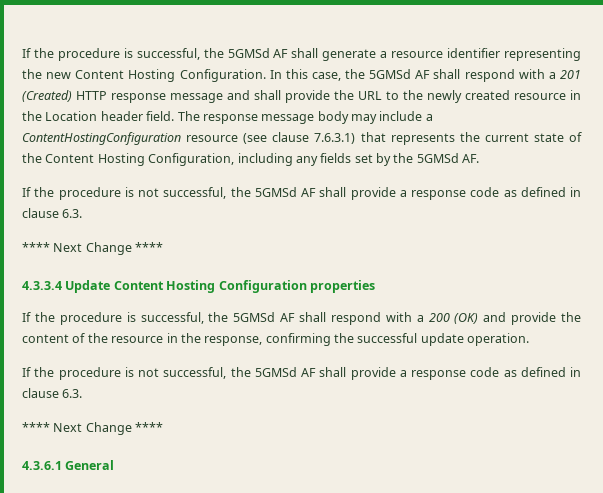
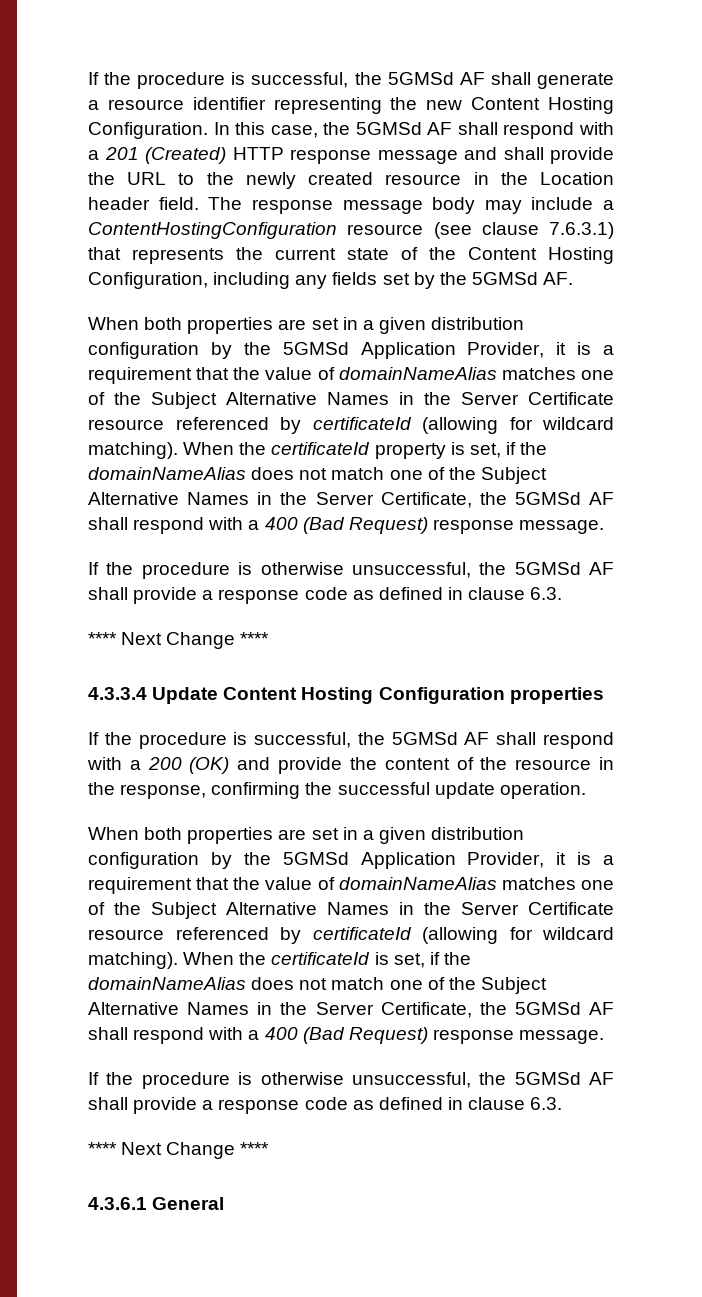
[22,187,227,200] // If the procedure is not successful, -> [88,317,525,334] [88,342,614,359] [88,367,614,384] [88,392,614,409] [88,417,614,434] [88,442,548,459] [88,467,547,484] [88,492,614,508] [88,517,605,534] [88,562,471,579] // When both properties are set in a given distribution configuration by the 5GMSd Application Provider, it is a requirement that the value of domainNameAlias matches one of the Subject Alternative Names in the Server Certificate resource referenced by certificateId (allowing for wildcard matching). When the certificateId property is set, if the domainNameAlias does not match one of the Subject Alternative Names in the Server Certificate, the 5GMSd AF shall respond with a 400 (Bad Request) response message. // If the procedure is otherwise unsuccessful,
[22,367,227,380] // If the procedure is not successful, -> [88,827,525,844] [88,852,614,869] [88,877,614,894] [88,902,614,919] [88,927,614,944] [88,952,471,969] [88,977,547,994] [88,1002,614,1018] [88,1027,605,1044] [88,1072,471,1089] // When both properties are set in a given distribution configuration by the 5GMSd Application Provider, it is a requirement that the value of domainNameAlias matches one of the Subject Alternative Names in the Server Certificate resource referenced by certificateId (allowing for wildcard matching). When the certificateId is set, if the domainNameAlias does not match one of the Subject Alternative Names in the Server Certificate, the 5GMSd AF shall respond with a 400 (Bad Request) response message. // If the procedure is otherwise unsuccessful,

